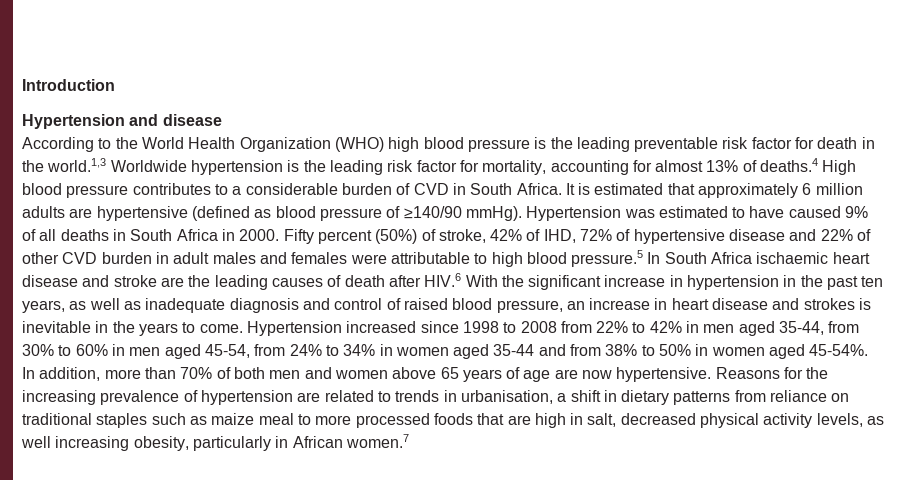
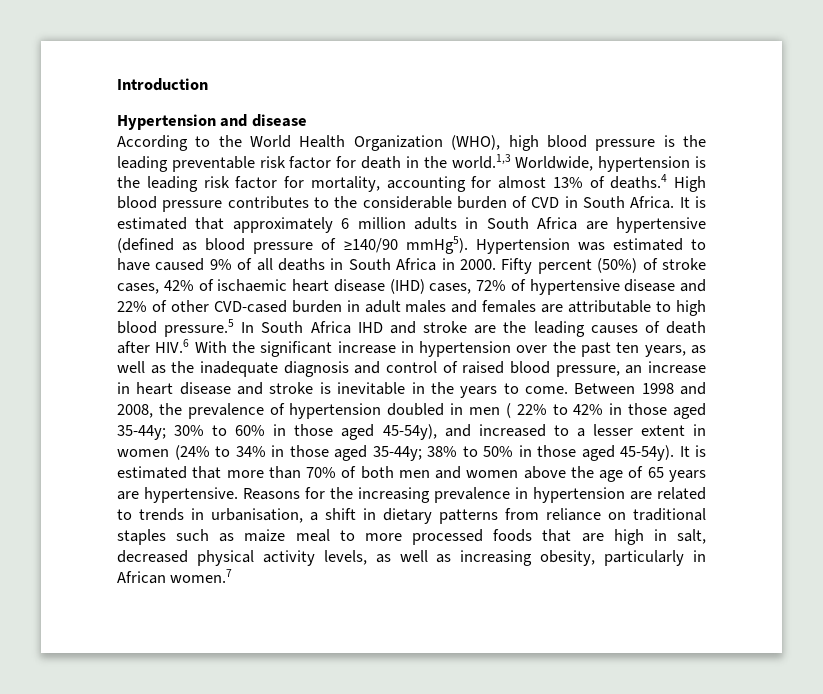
[334,137,384,152] (WHO) -> [451,135,501,150] (WHO),
[110,160,187,172] Worldwide -> [515,156,594,171] Worldwide,
[232,186,242,195] a -> [334,196,358,208] the
(65, 212) none -> [465,217,578,230] in South Africa
[465,206,522,221] mmHg). -> [405,236,468,254] mmHg5).
[438,229,576,243] stroke, 42% of IHD, -> [661,258,706,270] [117,279,472,294] stroke cases, 42% of ischaemic heart disease (IHD) cases,
[62,252,98,264] CVD -> [213,300,287,313] CVD-cased
[350,254,387,264] were -> [541,304,564,313] are
[756,252,870,264] [22,275,78,287] ischaemic heart disease -> [357,322,383,333] IHD
[783,275,797,287] in -> [516,345,548,353] over
(141, 305) none -> [171,361,195,373] the
[803,298,855,310] strokes -> [269,382,314,394] stroke
[246,321,860,336] [22,344,869,359] [22,367,101,381] Hypertension increased since 1998 to 2008 from 22% to 42% in men aged 35-44, from 30% to 60% in men aged 45-54, from 24% to 34% in women aged 35-44 and from 38% to 50% in women aged 45-54%. In addition, -> [574,382,706,395] [117,403,706,419] [117,424,706,440] [117,445,706,461] [117,466,222,479] Between 1998 and 2008, the prevalence of hypertension doubled in men ( 22% to 42% in those aged 35-44y; 30% to 60% in those aged 45-54y), and increased to a lesser extent in women (24% to 34% in those aged 35-44y; 38% to 50% in those aged 45-54y). It is estimated that
[440,367,613,382] 65 years of age are now -> [570,466,706,482] [117,491,139,500] the age of 65 years are
[183,390,198,402] of -> [515,487,528,499] in
(51, 442) none -> [436,554,452,563] as

